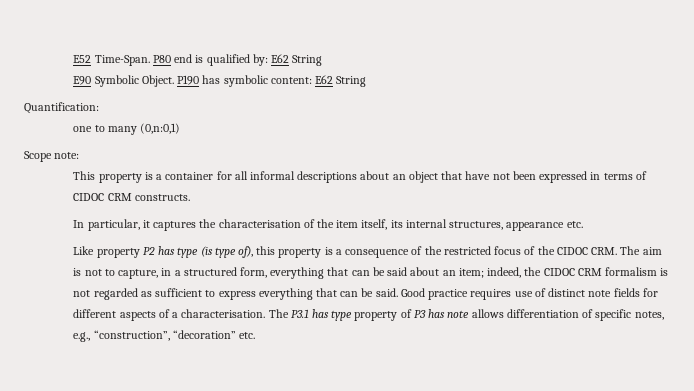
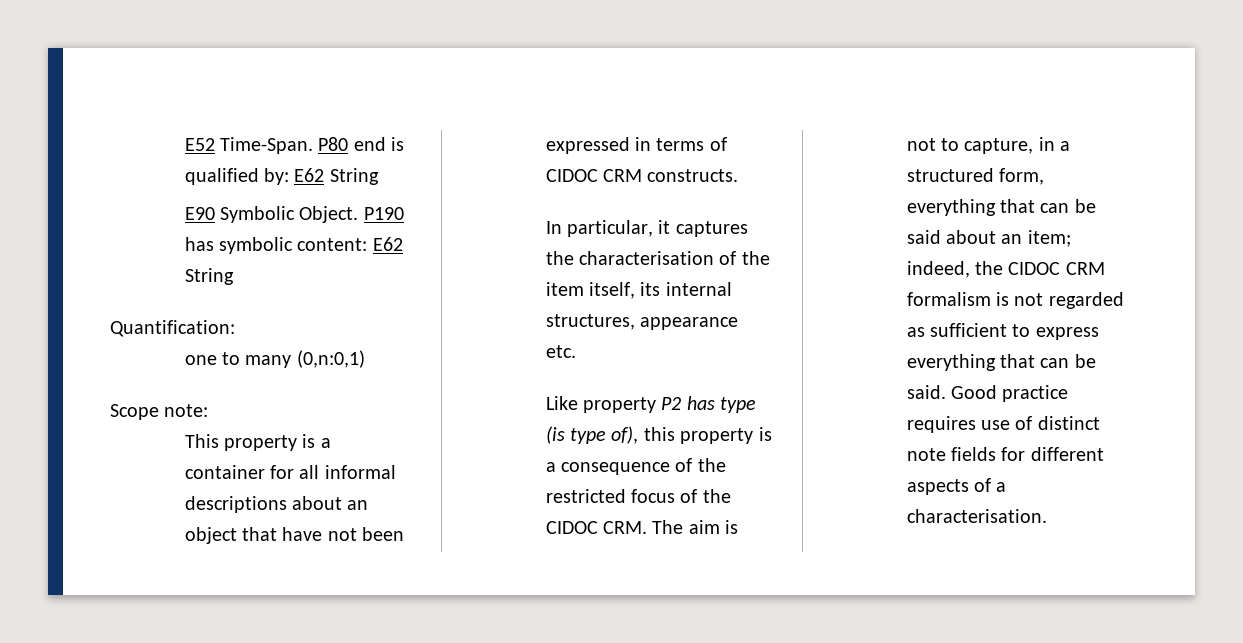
[268,309,664,321] [73,330,256,342] The P3.1 has type property of P3 has note allows differentiation of specific notes, e.g., “construction”, “decoration” etc. -> (1047, 516) none

